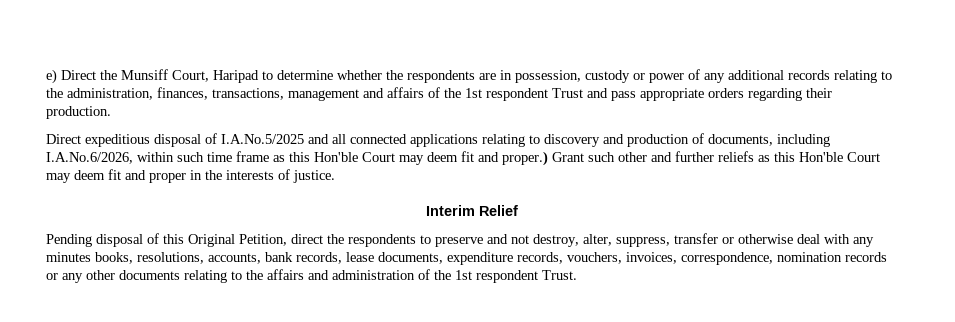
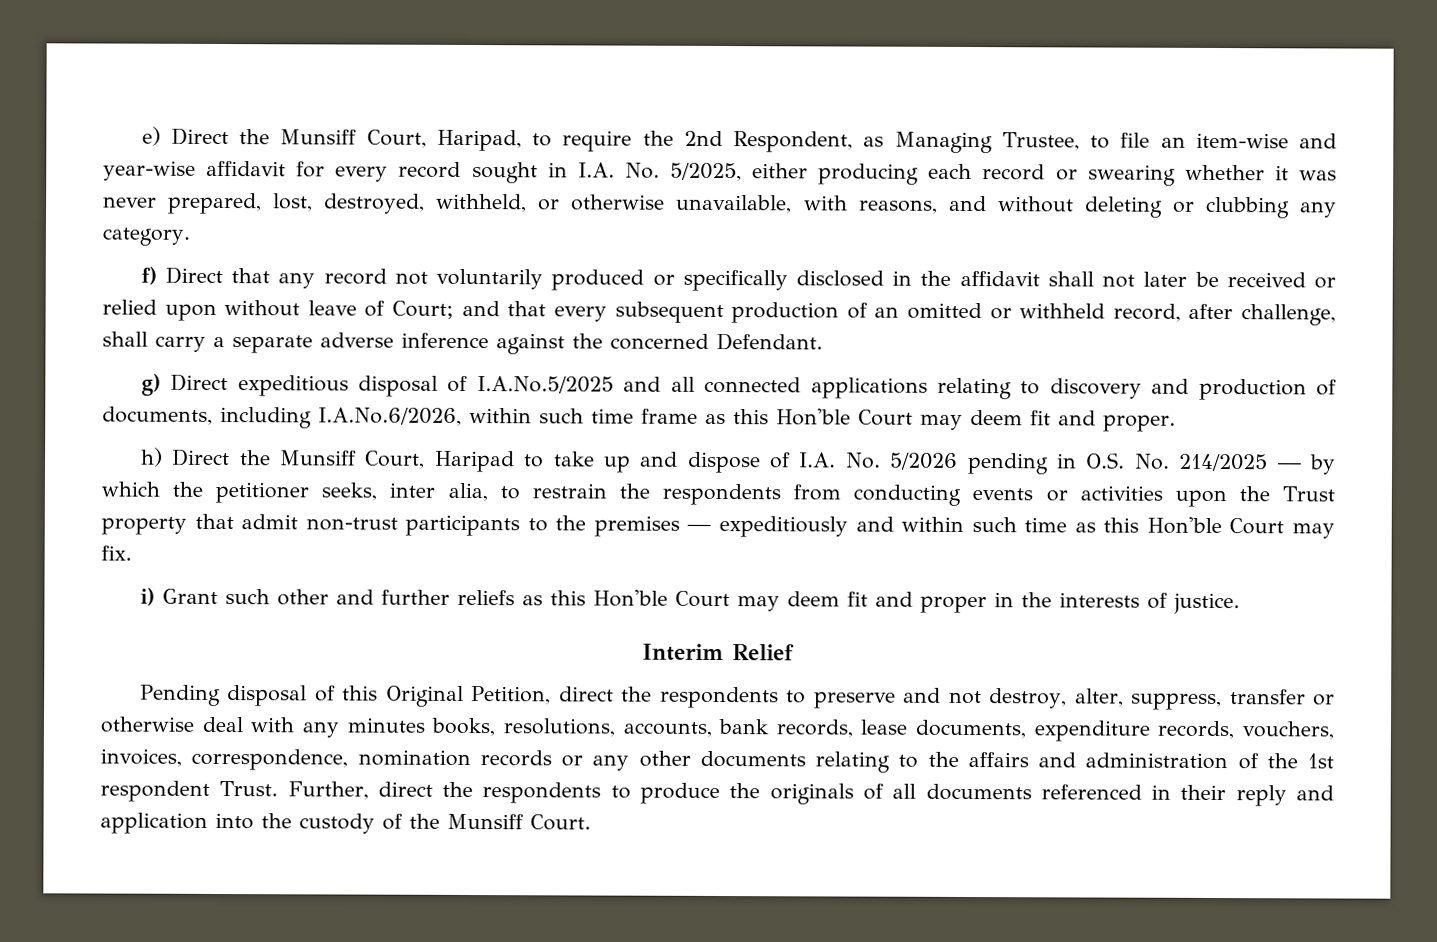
[213,69,892,83] [46,87,832,101] [46,106,111,119] Haripad to determine whether the respondents are in possession, custody or power of any additional records relating to the administration, finances, transactions, management and affairs of the 1st respondent Trust and pass appropriate orders regarding their production. // -> [436,129,1337,154] [103,160,1337,186] [103,192,1337,219] [102,227,190,246] [140,266,1336,292] [102,299,1336,326] [102,331,823,355] [140,373,161,396] Haripad, to require the 2nd Respondent, as Managing Trustee, to file an item-wise and year-wise affidavit for every record sought in I.A. No. 5/2025, either producing each record or swearing whether it was never prepared, lost, destroyed, withheld, or otherwise unavailable, with reasons, and without deleting or clubbing any category. // f) Direct that any record not voluntarily produced or specifically disclosed in the affidavit shall not later be received or relied upon without leave of Court; and that every subsequent production of an omitted or withheld record, after challenge, shall carry a separate adverse inference against the concerned Defendant. // g)
[502,151,548,166] proper.) -> [1103,414,1176,432] [140,447,1337,475] [101,481,1336,508] [101,513,1335,539] [101,545,132,561] [139,587,155,606] proper. // h) Direct the Munsiff Court, Haripad to take up and dispose of I.A. No. 5/2026 pending in O.S. No. 214/2025 — by which the petitioner seeks, inter alia, to restrain the respondents from conducting events or activities upon the Trust property that admit non-trust participants to the premises — expeditiously and within such time as this Hon'ble Court may fix. // i)
(577, 275) none -> [287,781,1334,807] [100,812,591,834] Further, direct the respondents to produce the originals of all documents referenced in their reply and application into the custody of the Munsiff Court.

